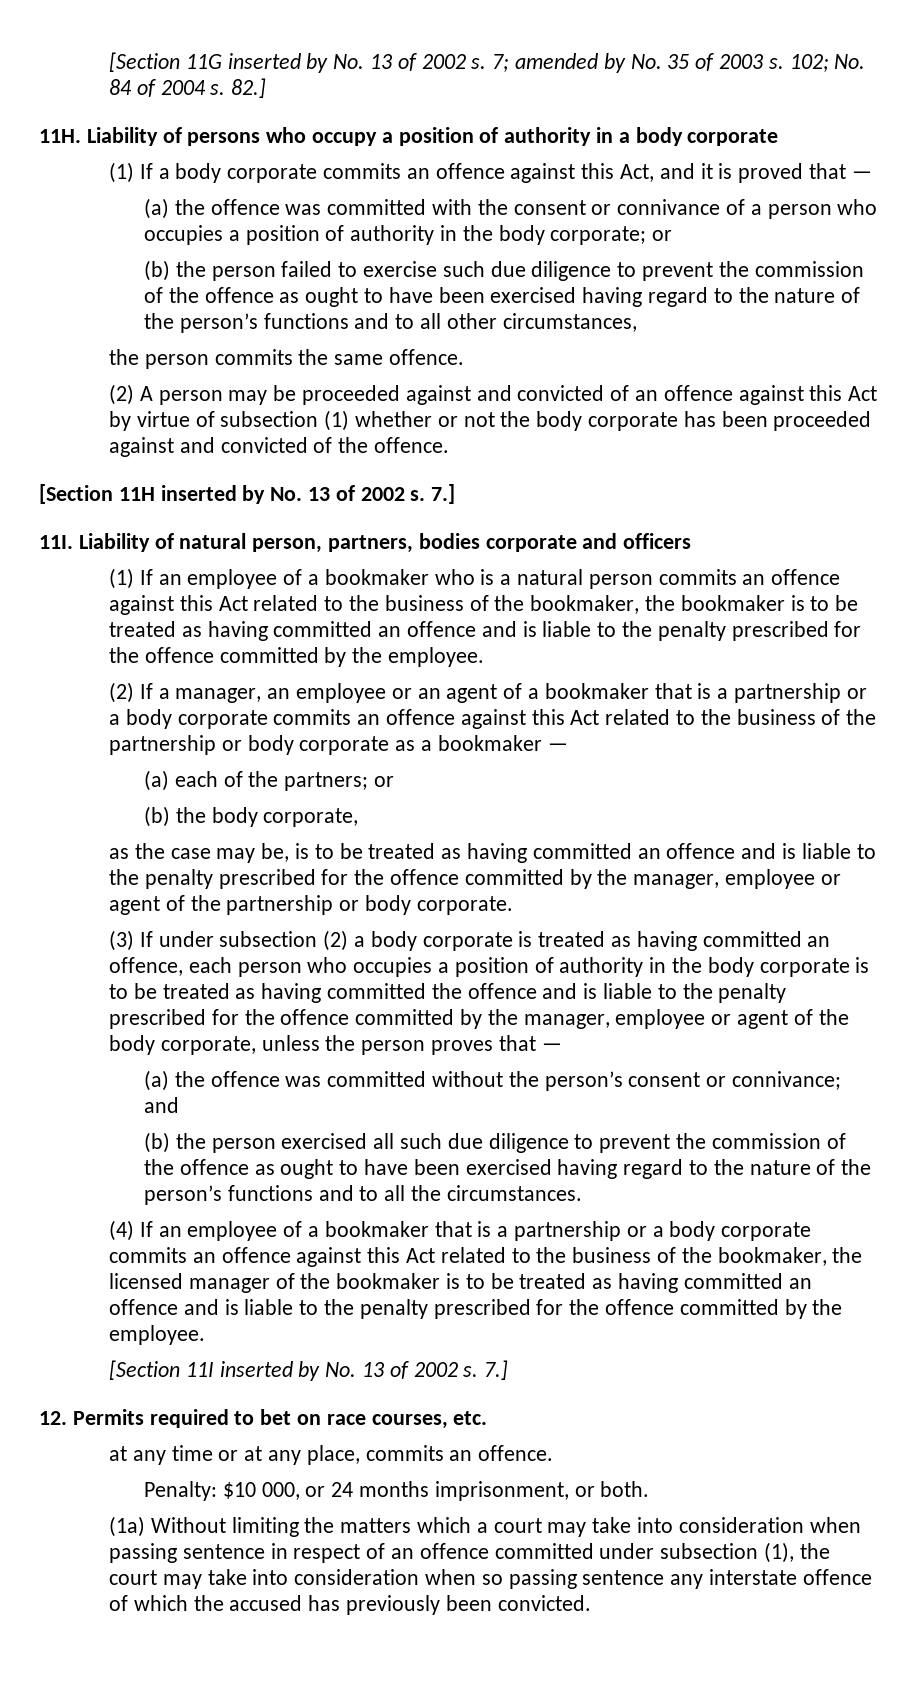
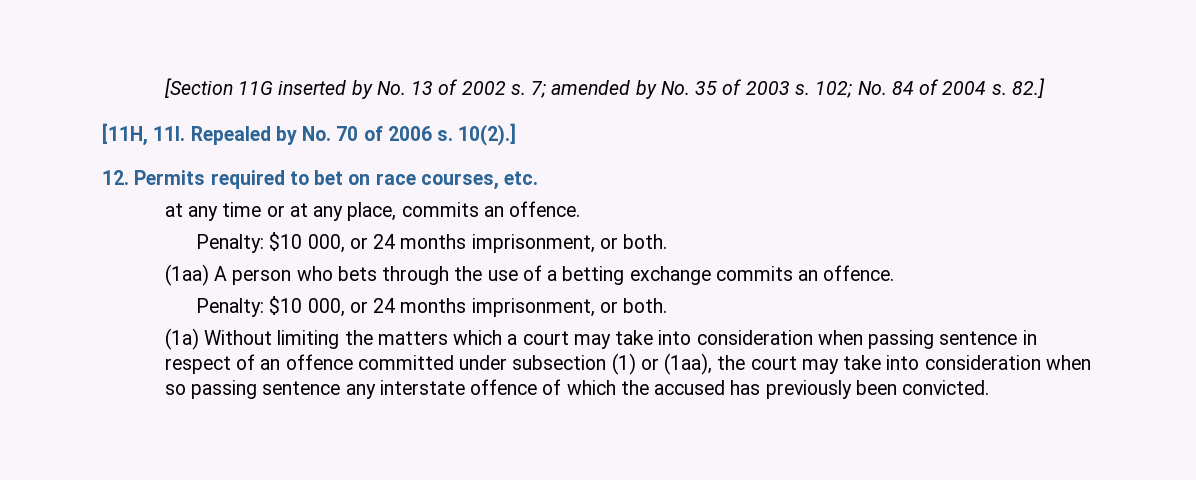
[39,127,779,146] [109,162,872,183] [144,198,878,219] [144,225,673,245] [144,260,864,281] [144,287,861,307] [144,313,637,333] [109,349,465,369] [109,384,878,405] [109,410,872,431] [109,437,450,457] [39,484,456,504] [39,533,692,553] [109,568,841,589] [109,595,859,615] [109,621,862,641] [109,647,485,667] [109,682,867,703] [109,709,877,729] [109,735,568,755] [144,770,395,791] [144,806,359,827] [109,843,876,863] [109,869,841,889] [109,895,513,915] [109,930,831,951] [109,957,870,977] [109,983,787,1003] [109,1009,849,1029] [109,1035,562,1055] [144,1070,842,1091] [144,1097,180,1113] [144,1132,846,1153] [144,1159,872,1179] [144,1185,582,1205] [109,1220,812,1241] [109,1247,863,1267] [109,1273,812,1293] [109,1299,843,1319] [109,1325,206,1345] [109,1360,509,1381] 11H. Liability of persons who occupy a position of authority in a body corporate // (1) If a body corporate commits an offence against this Act, and it is proved that — // (a) the offence was committed with the consent or connivance of a person who occupies a position of authority in the body corporate; or // (b) the person failed to exercise such due diligence to prevent the commission of the offence as ought to have been exercised having regard to the nature of the person’s functions and to all other circumstances, // the person commits the same offence. // (2) A person may be proceeded against and convicted of an offence against this Act by virtue of subsection (1) whether or not the body corporate has been proceeded against and convicted of the offence. // [Section 11H inserted by No. 13 of 2002 s. 7.] // 11I. Liability of natural person, partners, bodies corporate and officers // (1) If an employee of a bookmaker who is a natural person commits an offence against this Act related to the business of the bookmaker, the bookmaker is to be treated as having committed an offence and is liable to the penalty prescribed for the offence committed by the employee. // (2) If a manager, an employee or an agent of a bookmaker that is a partnership or a body corporate commits an offence against this Act related to the business of the partnership or body corporate as a bookmaker — // (a) each of the partners; or // (b) the body corporate, // as the case may be, is to be treated as having committed an offence and is liable to the penalty prescribed for the offence committed by the manager, employee or agent of the partnership or body corporate. // (3) If under subsection (2) a body corporate is treated as having committed an offence, each person who occupies a position of authority in the body corporate is to be treated as having committed the offence and is liable to the penalty prescribed for the offence committed by the manager, employee or agent of the body corporate, unless the person proves that — // (a) the offence was committed without the person’s consent or connivance; and // (b) the person exercised all such due diligence to prevent the commission of the offence as ought to have been exercised having regard to the nature of the person’s functions and to all the circumstances. // (4) If an employee of a bookmaker that is a partnership or a body corporate commits an offence against this Act related to the business of the bookmaker, the licensed manager of the bookmaker is to be treated as having committed an offence and is liable to the penalty prescribed for the offence committed by the employee. // [Section 11I inserted by No. 13 of 2002 s. 7.] -> [102,123,517,146] [11H, 11I. Repealed by No. 70 of 2006 s. 10(2).]
(650, 1489) none -> [164,264,895,286] [196,296,668,317] // (1aa) A person who bets through the use of a betting exchange commits an offence. // Penalty: $10 000, or 24 months imprisonment, or both.
[764,1542,795,1563] (1), -> [611,353,713,375] (1) or (1aa),

